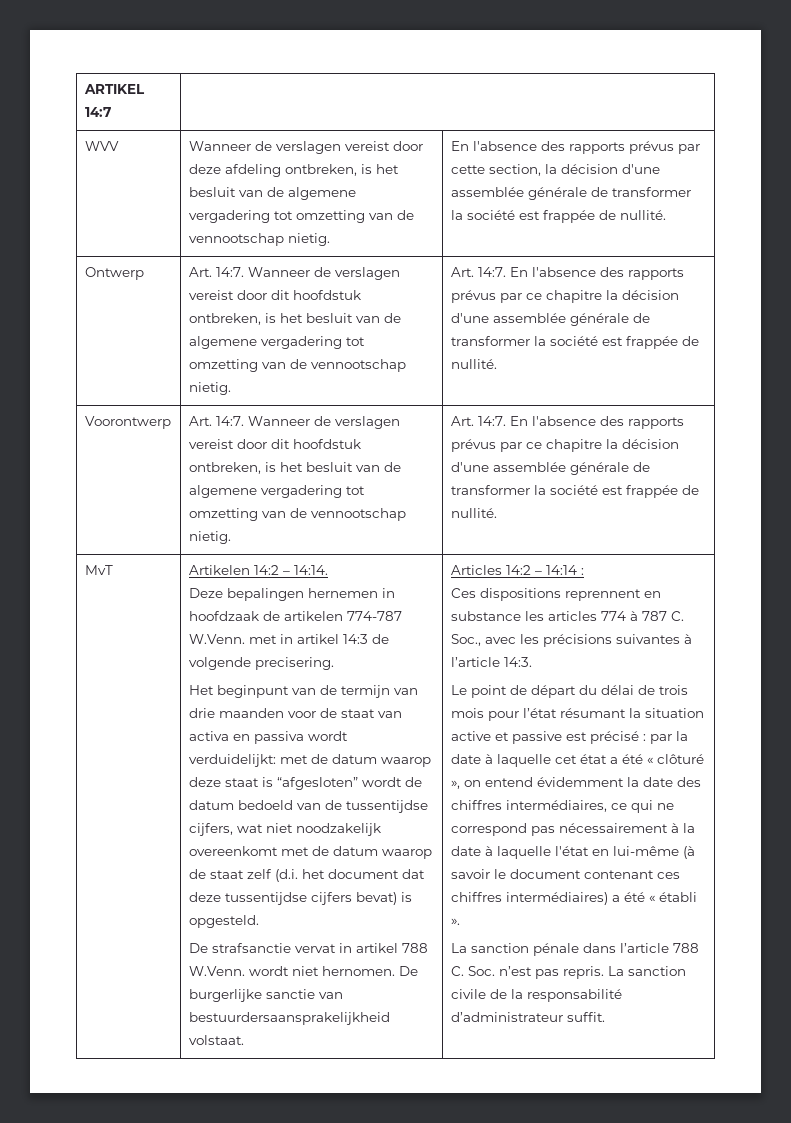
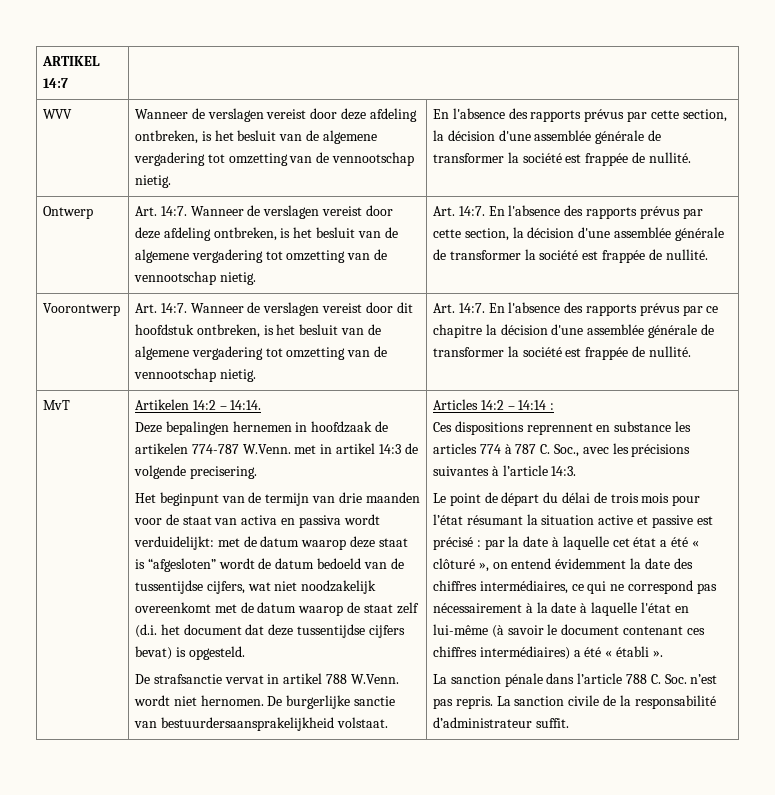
[270,290,361,300] dit hoofdstuk -> [135,227,211,241] deze afdeling
[525,290,602,303] ce chapitre -> [433,228,509,241] cette section,

